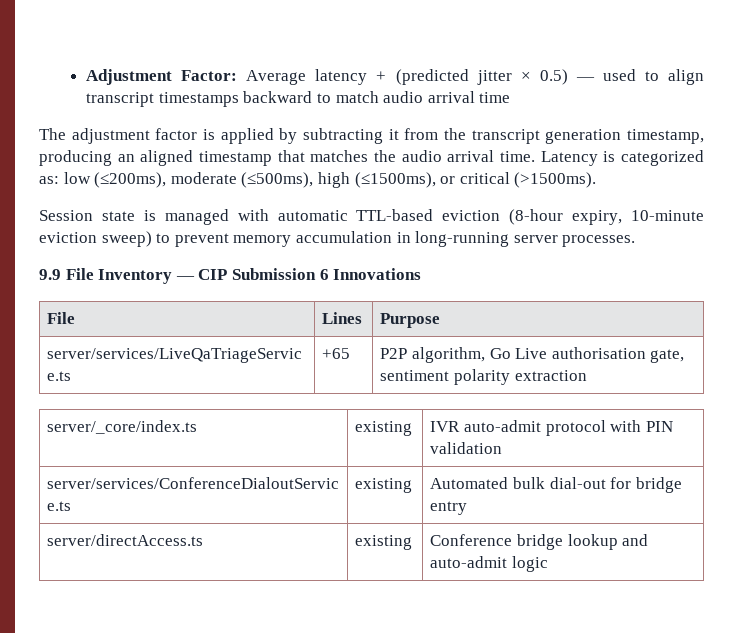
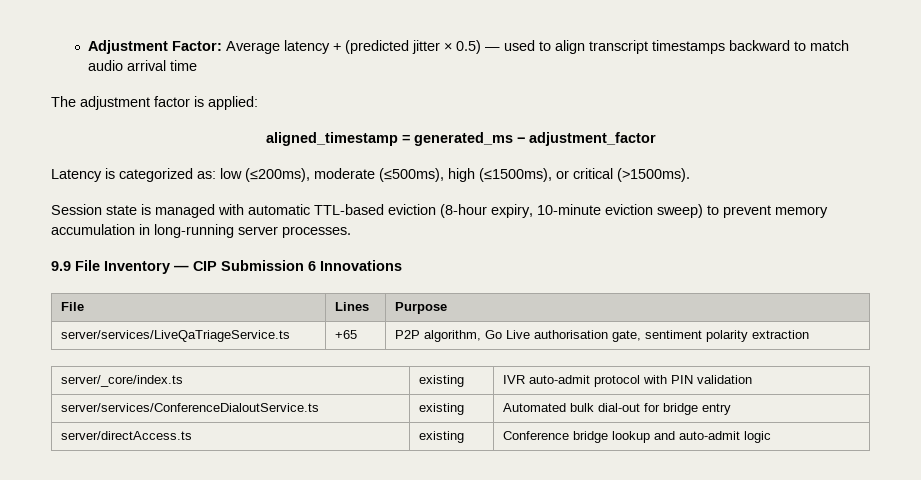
[220,128,704,144] [39,150,535,166] applied by subtracting it from the transcript generation timestamp, producing an aligned timestamp that matches the audio arrival time. -> [208,96,258,110] [265,132,656,146] applied: // aligned_timestamp = generated_ms − adjustment_factor //

